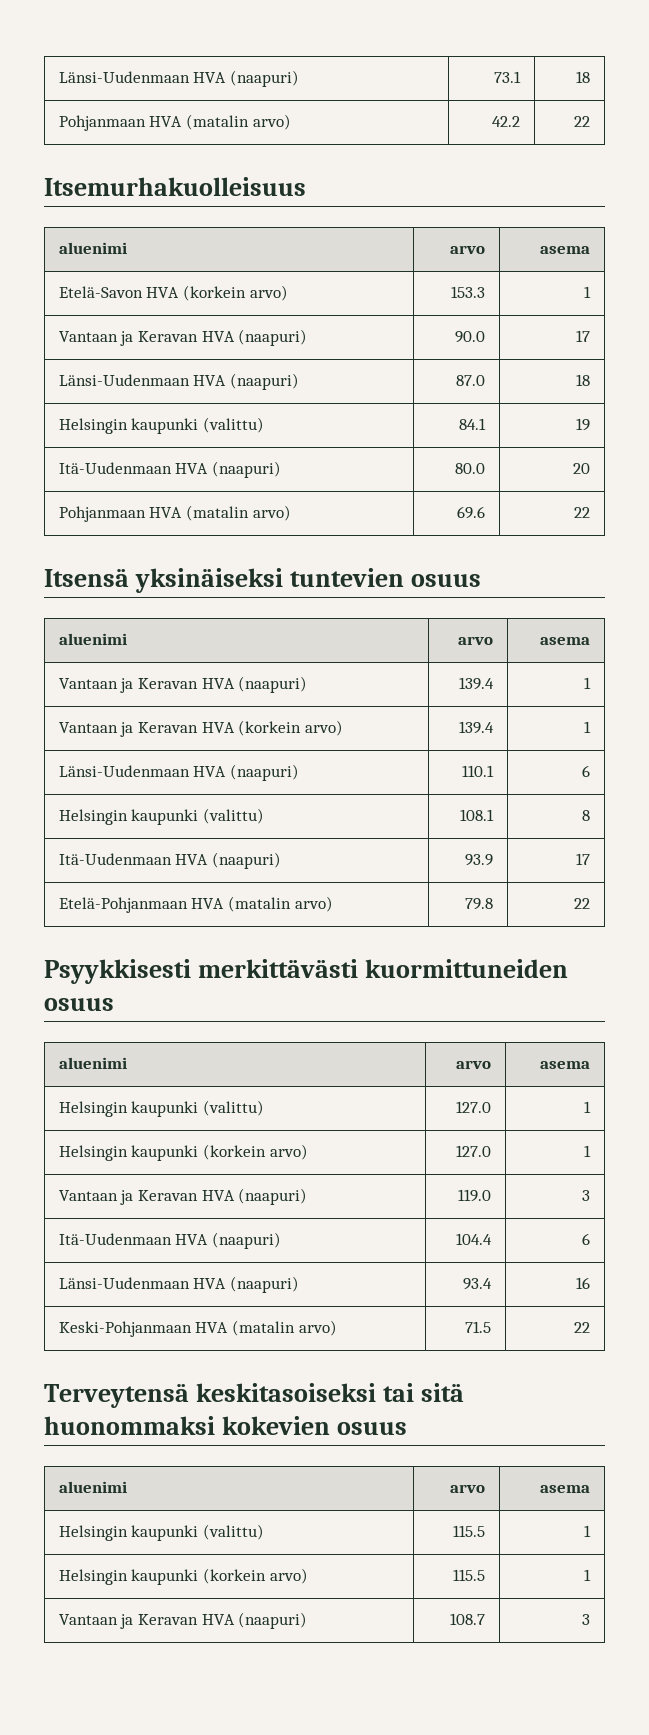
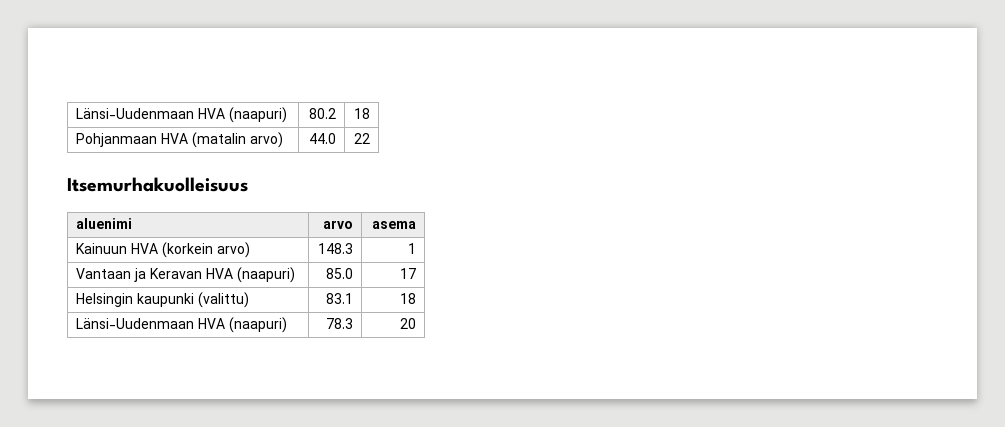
[58,70,300,87] [494,71,522,83] Länsi-Uudenmaan HVA (naapuri) | 73.1 -> [75,107,287,123] [309,108,337,119] Länsi-Uudenmaan HVA (naapuri) | 80.2
[492,116,521,127] 42.2 -> [309,133,337,144] 44.0
[58,285,288,301] [451,286,486,298] [584,286,592,298] [58,329,308,346] [455,331,486,343] [576,330,591,342] [58,373,300,390] [456,375,486,386] [576,374,591,386] [58,417,265,434] [459,418,487,430] [576,418,591,431] [58,461,282,478] [455,463,486,474] [573,463,591,474] [58,505,291,522] [457,506,486,519] [574,507,591,518] [44,568,481,593] [58,633,127,645] [458,636,494,645] [540,637,591,645] [58,676,308,693] [459,677,495,690] [584,677,592,689] [58,720,343,737] [459,721,495,734] [584,721,592,733] [58,764,300,781] [462,765,495,777] [582,765,591,777] [58,808,265,825] [460,809,495,821] [582,810,591,821] [58,852,282,869] [465,854,494,866] [576,853,591,865] [58,896,333,913] [465,898,494,910] [574,898,591,909] [44,959,568,984] [44,998,114,1011] [58,1057,127,1069] [456,1060,492,1069] [540,1061,591,1069] [58,1100,265,1117] [456,1101,492,1113] [584,1101,592,1113] [58,1144,308,1161] [456,1145,492,1157] [584,1145,592,1157] [58,1188,308,1205] [458,1189,492,1202] [582,1190,591,1201] [58,1232,282,1249] [456,1233,493,1245] [582,1233,591,1245] [58,1276,300,1293] [463,1278,493,1290] [576,1277,591,1289] [58,1320,337,1337] [465,1321,492,1333] [574,1322,591,1333] [44,1383,464,1408] [44,1416,407,1435] [58,1481,127,1493] [450,1484,486,1493] [540,1485,591,1493] [58,1524,265,1541] [453,1525,486,1537] [584,1525,592,1537] [58,1568,308,1585] [453,1569,486,1581] [584,1569,592,1581] [58,1612,308,1629] [450,1613,486,1625] [582,1614,591,1625] Etelä-Savon HVA (korkein arvo) | 153.3 | 1 // Vantaan ja Keravan HVA (naapuri) | 90.0 | 17 // Länsi-Uudenmaan HVA (naapuri) | 87.0 | 18 // Helsingin kaupunki (valittu) | 84.1 | 19 // Itä-Uudenmaan HVA (naapuri) | 80.0 | 20 // Pohjanmaan HVA (matalin arvo) | 69.6 | 22 // Itsensä yksinäiseksi tuntevien osuus // aluenimi | arvo | asema // Vantaan ja Keravan HVA (naapuri) | 139.4 | 1 // Vantaan ja Keravan HVA (korkein arvo) | 139.4 | 1 // Länsi-Uudenmaan HVA (naapuri) | 110.1 | 6 // Helsingin kaupunki (valittu) | 108.1 | 8 // Itä-Uudenmaan HVA (naapuri) | 93.9 | 17 // Etelä-Pohjanmaan HVA (matalin arvo) | 79.8 | 22 // Psyykkisesti merkittävästi kuormittuneiden osuus // aluenimi | arvo | asema // Helsingin kaupunki (valittu) | 127.0 | 1 // Helsingin kaupunki (korkein arvo) | 127.0 | 1 // Vantaan ja Keravan HVA (naapuri) | 119.0 | 3 // Itä-Uudenmaan HVA (naapuri) | 104.4 | 6 // Länsi-Uudenmaan HVA (naapuri) | 93.4 | 16 // Keski-Pohjanmaan HVA (matalin arvo) | 71.5 | 22 // Terveytensä keskitasoiseksi tai sitä huonommaksi kokevien osuus // aluenimi | arvo | asema // Helsingin kaupunki (valittu) | 115.5 | 1 // Helsingin kaupunki (korkein arvo) | 115.5 | 1 // Vantaan ja Keravan HVA (naapuri) | 108.7 | 3 -> [75,242,250,258] [318,243,354,254] [408,243,417,254] [75,267,295,283] [326,268,354,279] [400,268,417,279] [75,292,249,308] [326,293,354,304] [400,293,417,304] [75,317,287,333] [326,318,354,329] [400,318,417,329] Kainuun HVA (korkein arvo) | 148.3 | 1 // Vantaan ja Keravan HVA (naapuri) | 85.0 | 17 // Helsingin kaupunki (valittu) | 83.1 | 18 // Länsi-Uudenmaan HVA (naapuri) | 78.3 | 20

